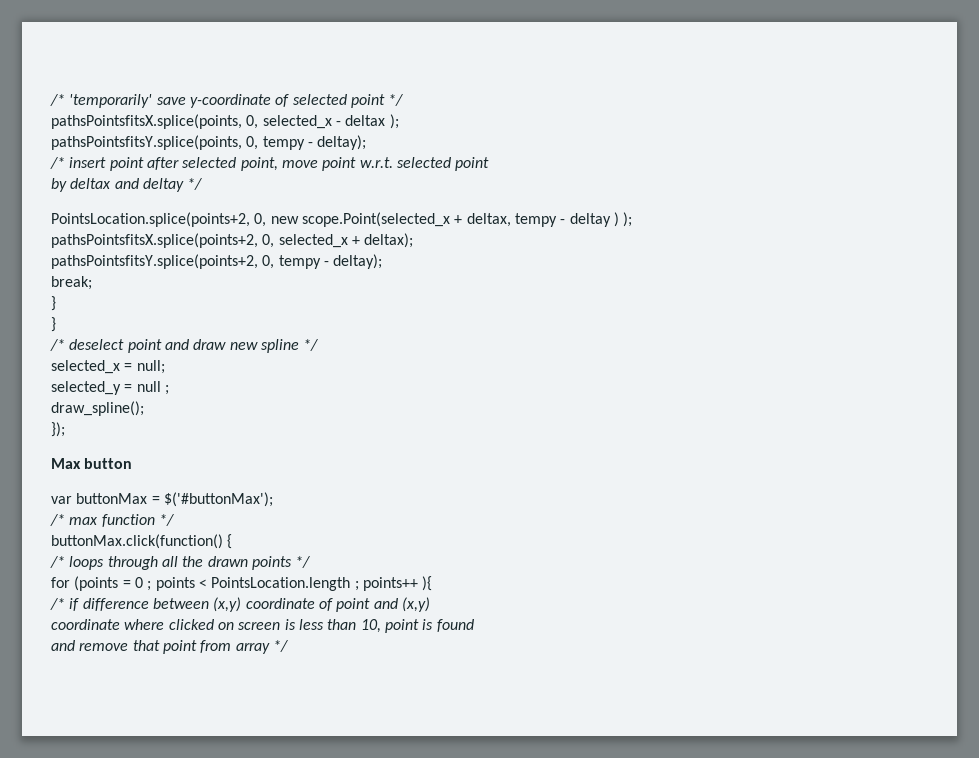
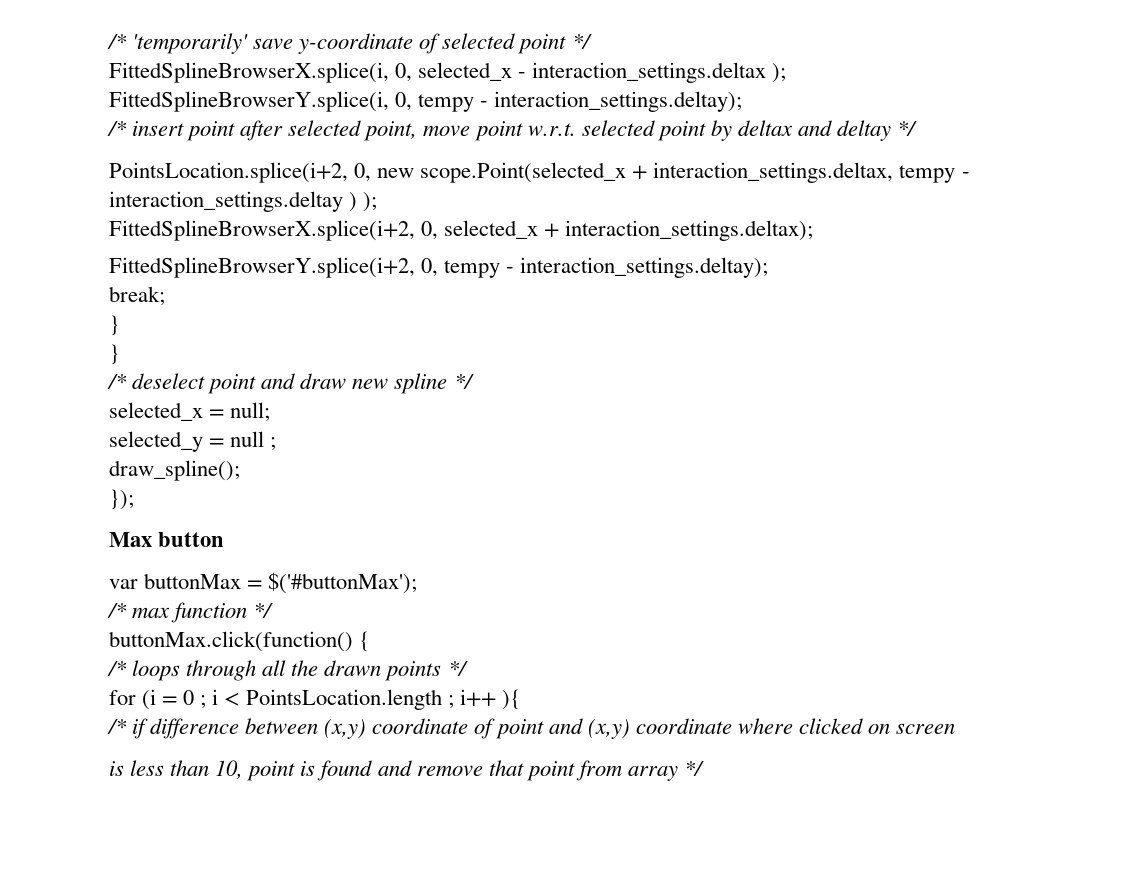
[51,114,242,129] pathsPointsfitsX.splice(points, -> [109,62,389,83] FittedSplineBrowserX.splice(i,
[345,114,399,129] [51,135,367,150] deltax ); // pathsPointsfitsY.splice(points, 0, tempy - deltay); -> [532,62,787,83] [109,91,743,112] interaction_settings.deltax ); // FittedSplineBrowserY.splice(i, 0, tempy - interaction_settings.deltay);
(490, 164) // -> (706, 131) none
[51,212,250,227] PointsLocation.splice(points+2, -> [109,162,348,183] PointsLocation.splice(i+2,
[466,213,611,227] deltax, tempy - deltay -> [653,162,970,183] [109,191,343,212] interaction_settings.deltax, tempy - interaction_settings.deltay
[51,233,258,248] pathsPointsfitsX.splice(points+2, -> [109,220,415,241] FittedSplineBrowserX.splice(i+2,
[364,233,414,248] [51,254,383,269] deltax); // pathsPointsfitsY.splice(points+2, 0, tempy - deltay); -> [565,220,814,241] [109,257,769,278] interaction_settings.deltax); // FittedSplineBrowserY.splice(i+2, 0, tempy - interaction_settings.deltay);
[74,576,119,591] (points -> [142,689,157,710] (i
[155,577,195,591] points -> [212,689,219,705] i
[362,577,418,591] points++ -> [459,689,496,706] i++
(430, 604) // -> (630, 729) none
(281, 626) none -> (956, 728) //
(474, 625) // -> (373, 770) none

